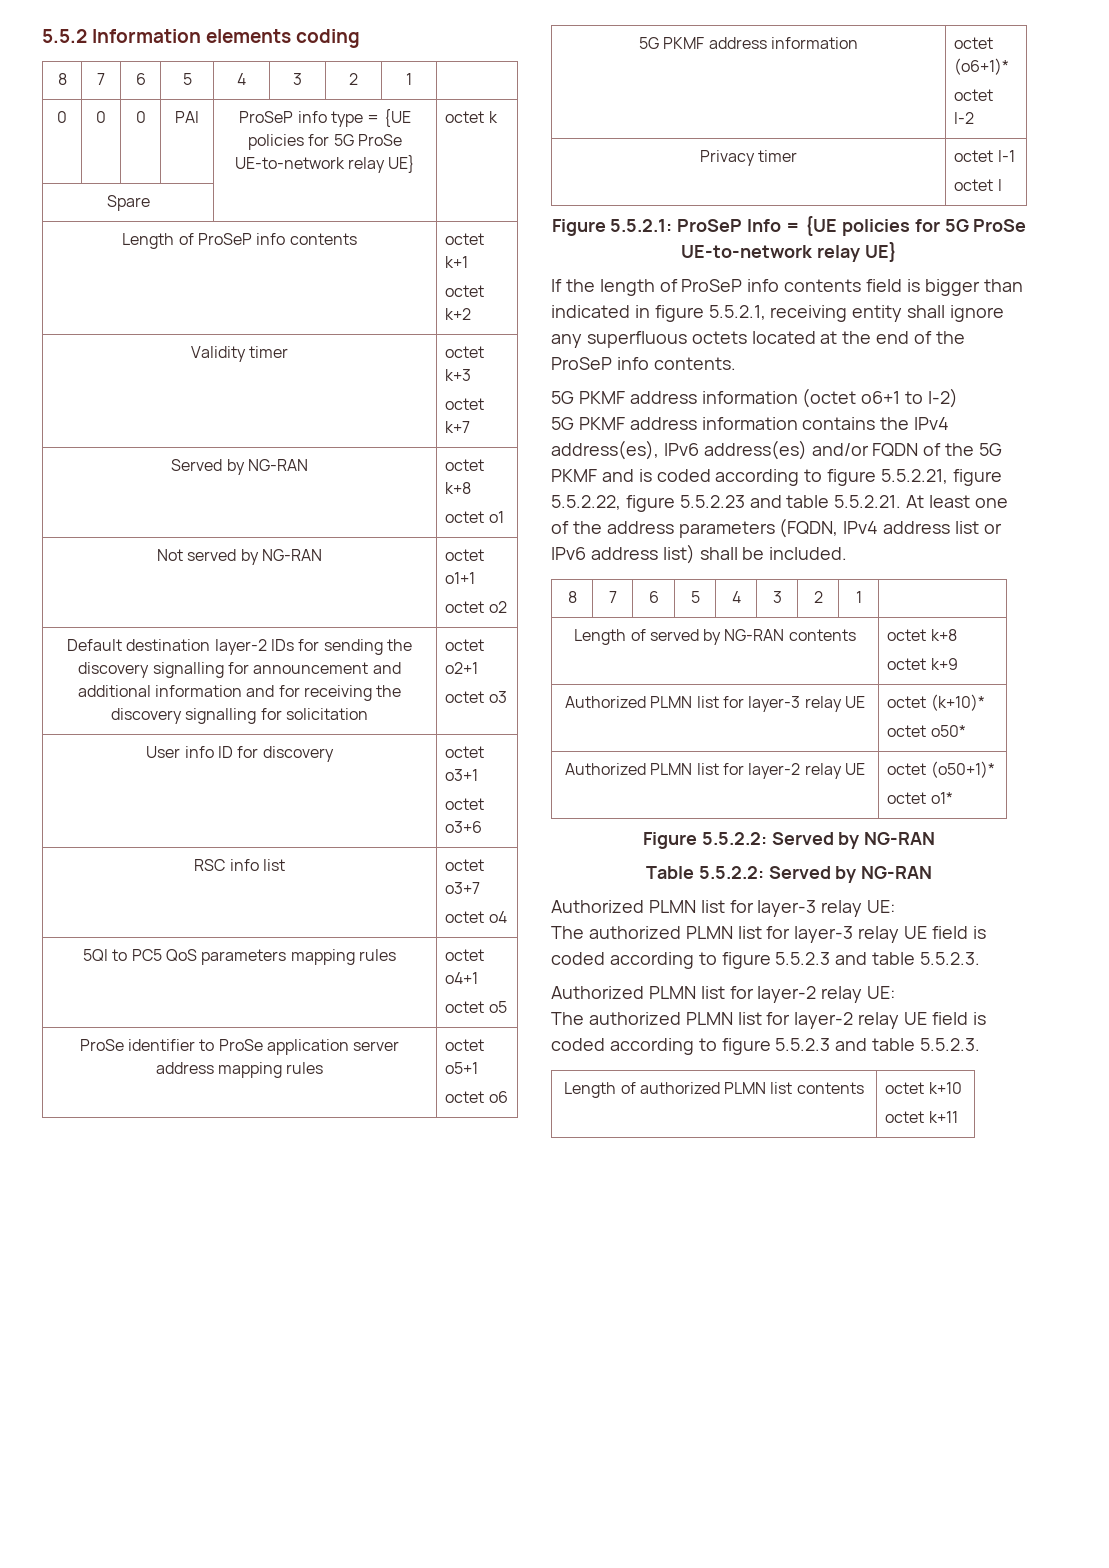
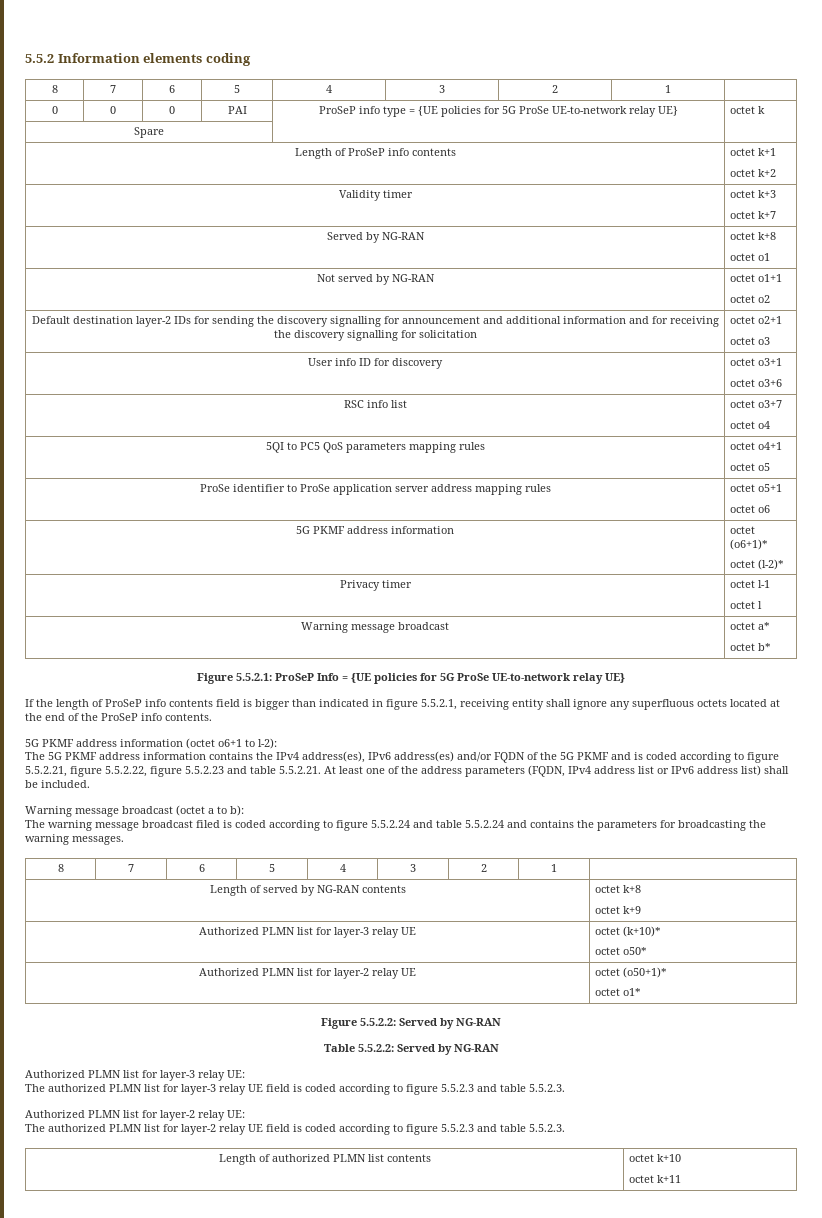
[954,112,975,124] l-2 -> [758,559,785,570] (l-2)*
(1002, 185) none -> [301,622,449,633] [730,622,771,630] [730,643,772,651] // Warning message broadcast | octet a* // octet b*
[928,388,959,408] l-2) // -> [258,738,277,749] [25,752,45,760] l-2): // The
(848, 553) none -> [25,805,244,817] [25,820,766,831] [25,834,124,845] // Warning message broadcast (octet a to b): // The warning message broadcast filed is coded according to figure 5.5.2.24 and table 5.5.2.24 and contains the parameters for broadcasting the warning messages.

